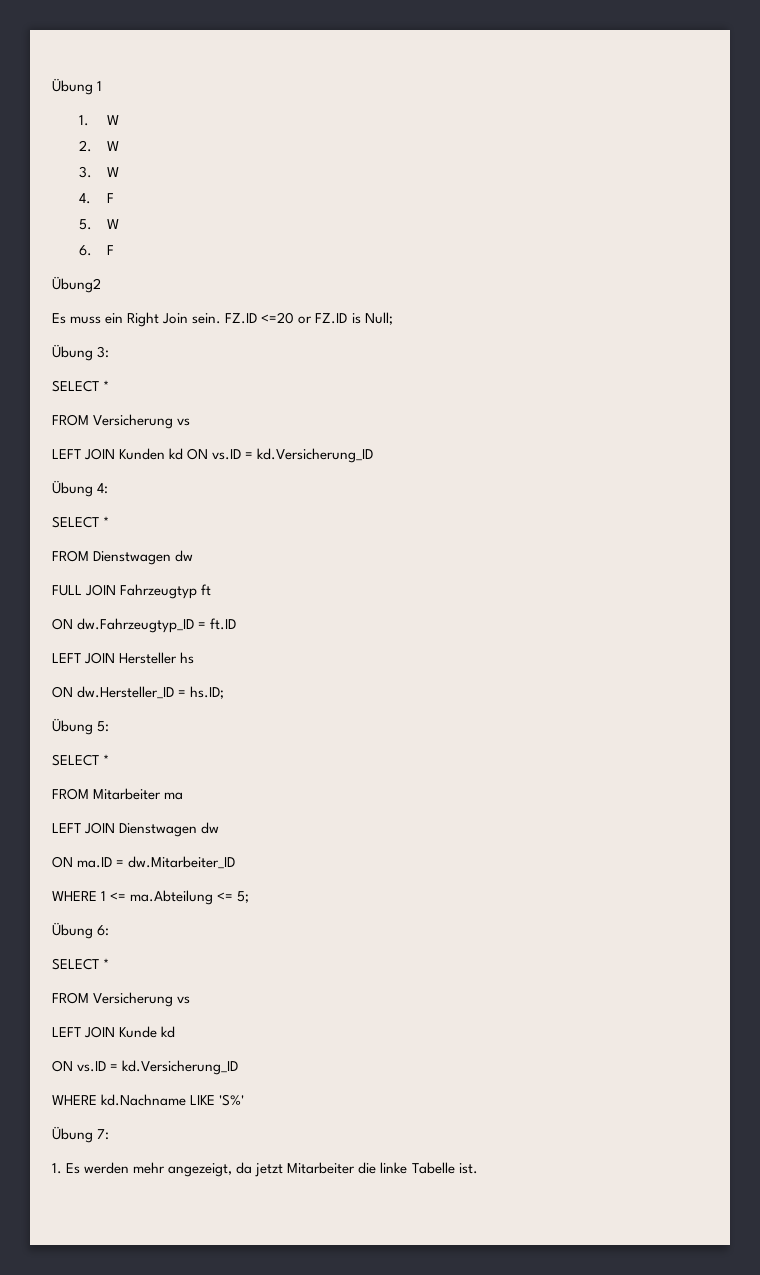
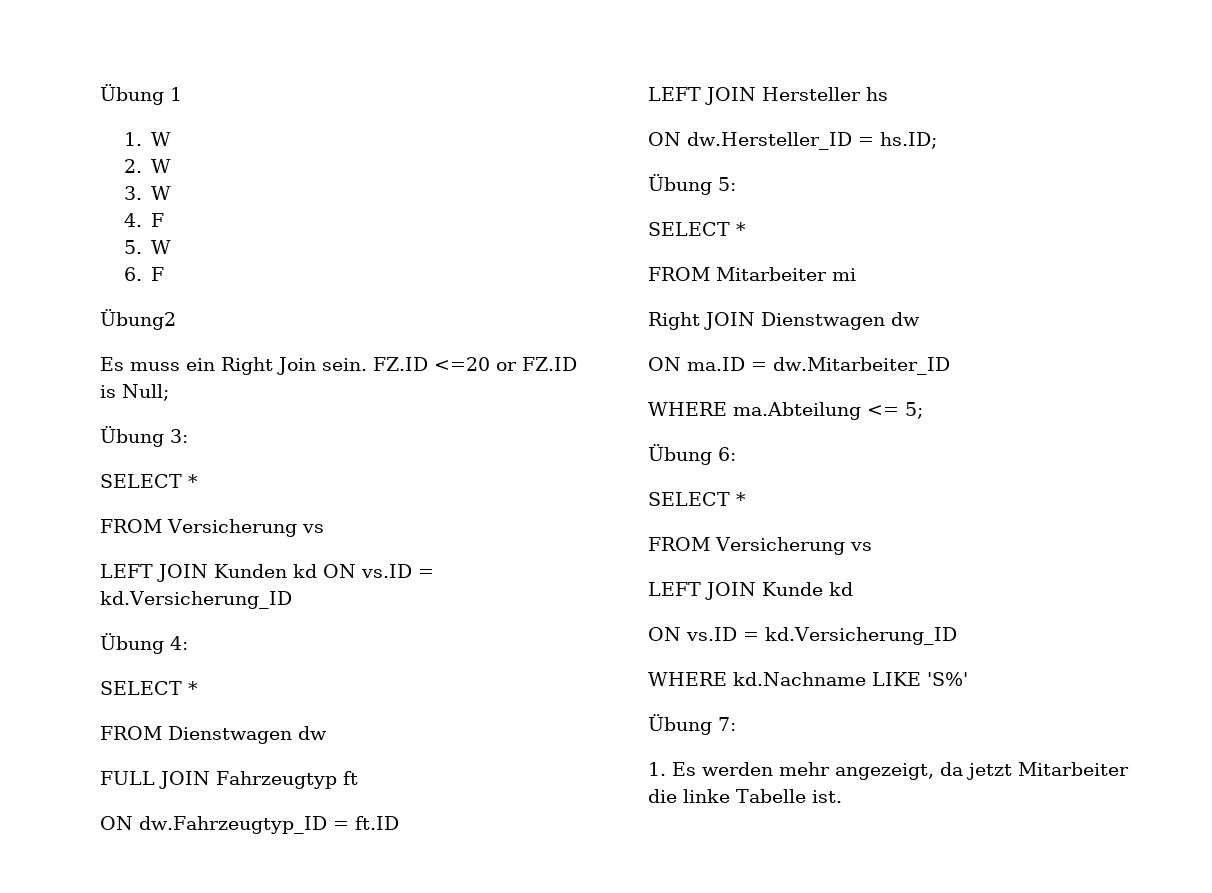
[164,792,184,800] [52,823,81,833] ma // LEFT -> [832,268,856,281] [648,312,700,330] mi // Right
[101,891,127,901] 1 <= -> (727, 409) none

